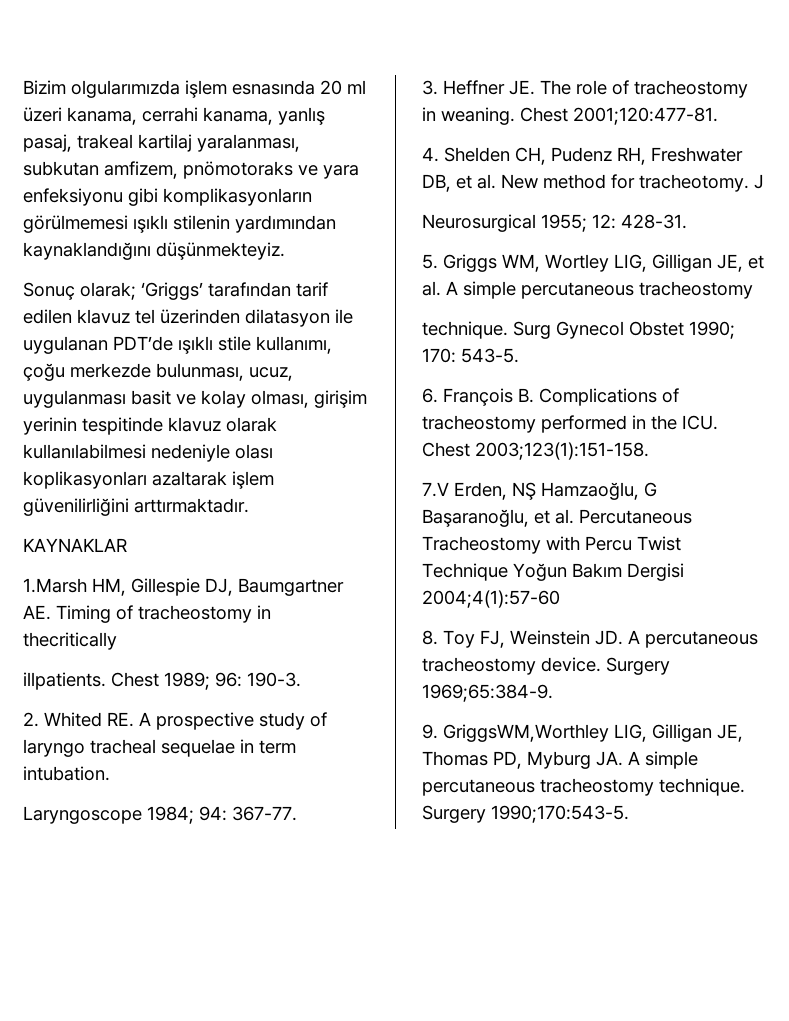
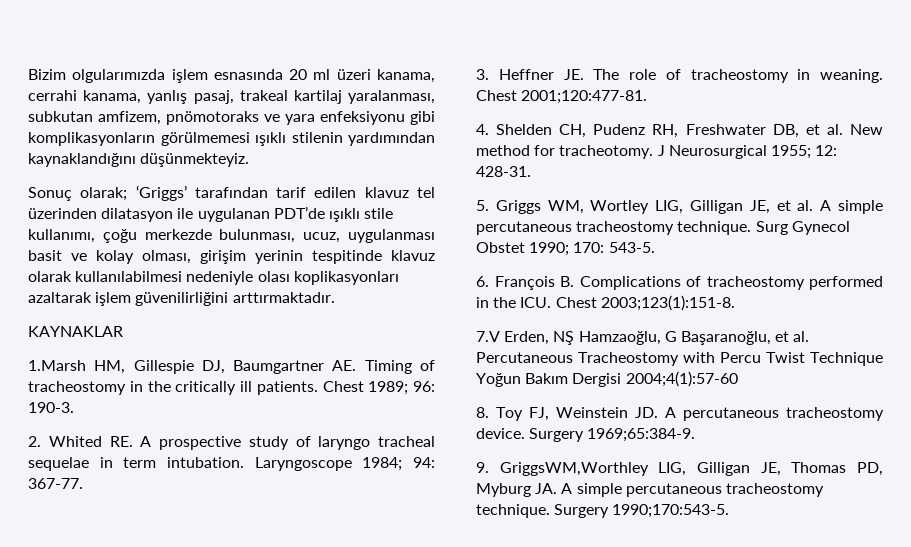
[23,632,117,650] [23,672,106,690] thecritically // illpatients. -> [147,381,318,395] the critically ill patients.
(110, 773) // -> (244, 462) none
(764, 181) // -> (665, 150) none
(753, 290) // -> (675, 228) none
[475,442,649,460] 2003;123(1):151-158. -> [600,295,735,311] 2003;123(1):151-8.

